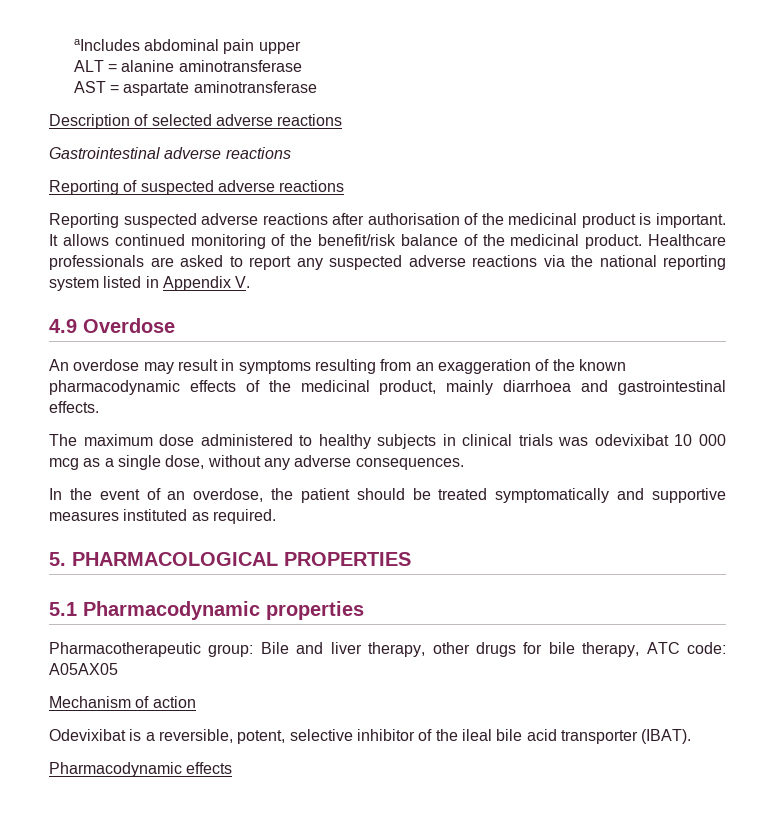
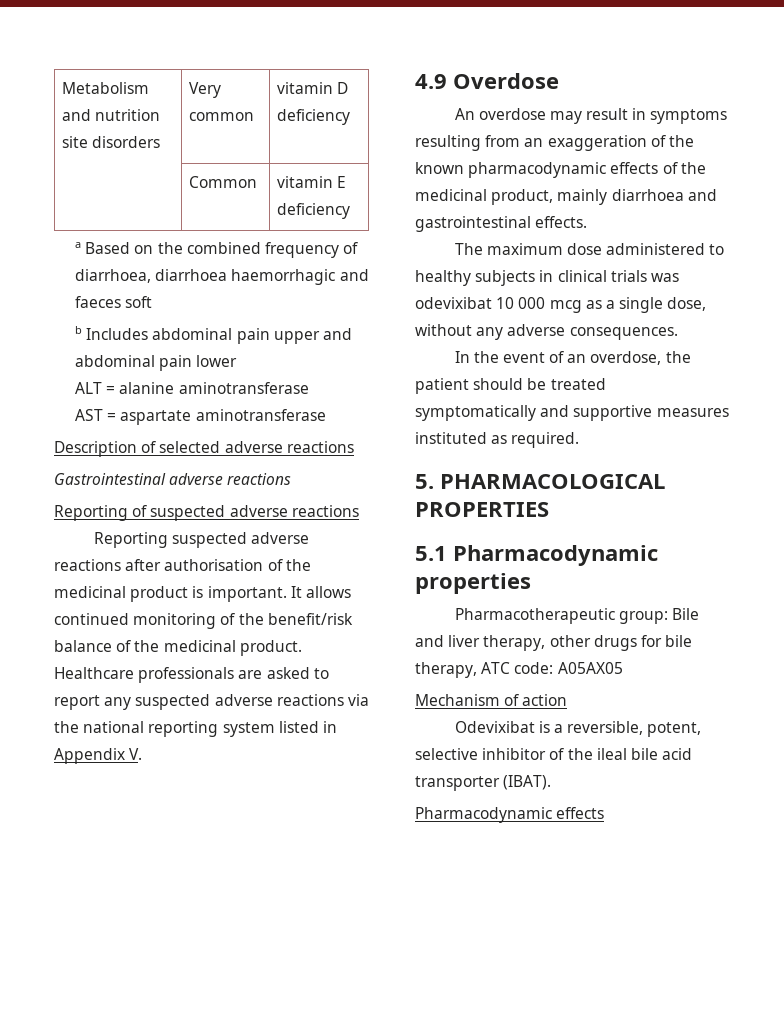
[73,39,140,51] aIncludes -> [61,82,149,94] [61,109,160,121] [61,136,160,148] [188,82,221,98] [188,112,254,121] [276,82,348,94] [276,109,350,125] [188,176,257,188] [276,176,346,188] [276,203,350,219] [75,242,359,258] [75,269,369,285] [75,296,153,308] [75,326,149,340] Metabolism and nutrition site disorders | Very common | vitamin D deficiency // | Common | vitamin E deficiency // a Based on the combined frequency of diarrhoea, diarrhoea haemorrhagic and faeces soft // b Includes
(301, 47) none -> [323,328,353,340] [75,355,238,371] and abdominal pain lower

